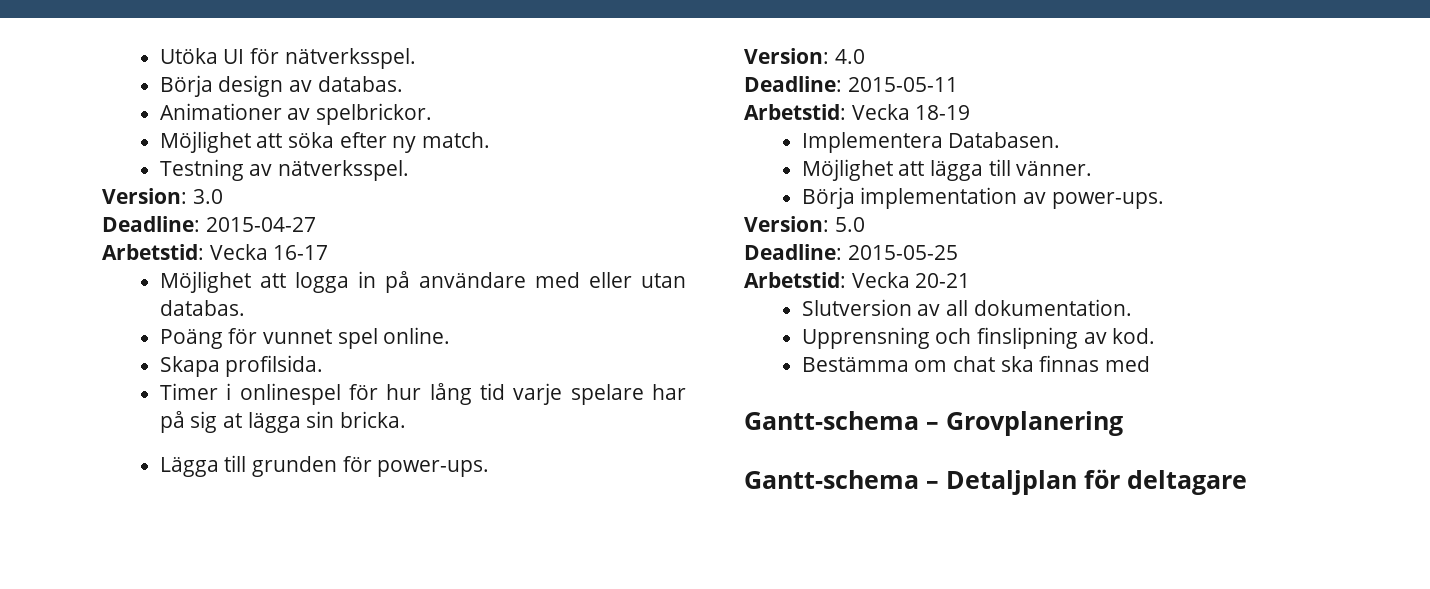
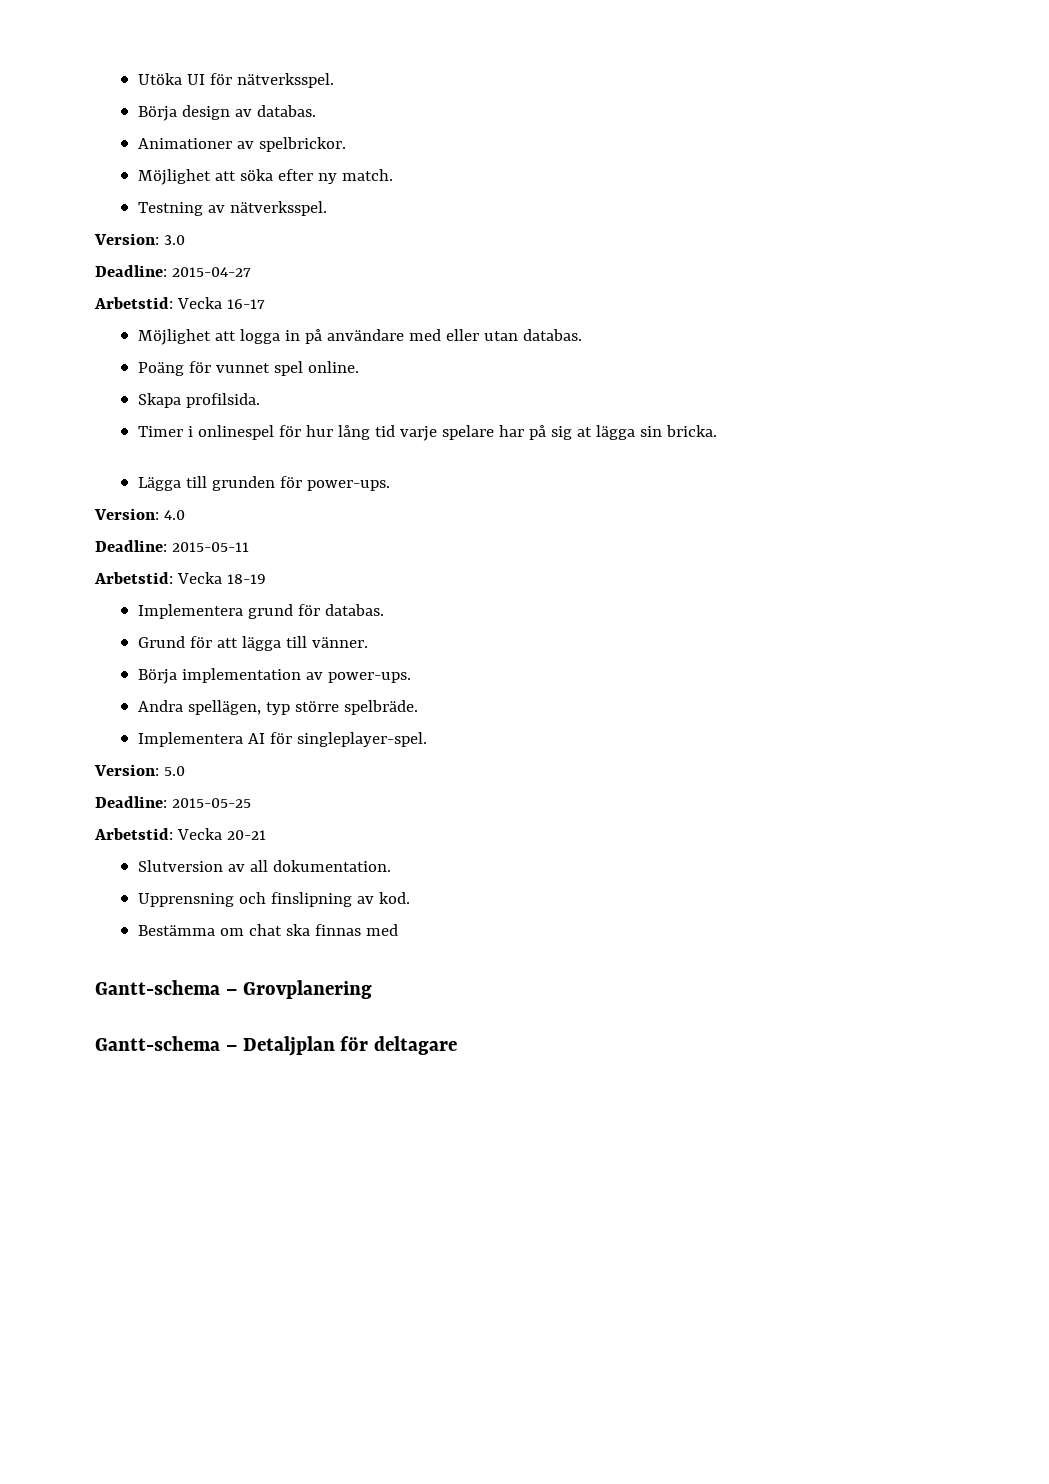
[948,132,1061,148] [801,159,893,181] Databasen. // Möjlighet -> [247,604,384,619] [137,636,212,648] grund för databas. // Grund för
(1164, 200) none -> [137,700,418,715] [137,732,427,747] // Andra spellägen, typ större spelbräde. // Implementera AI för singleplayer-spel.

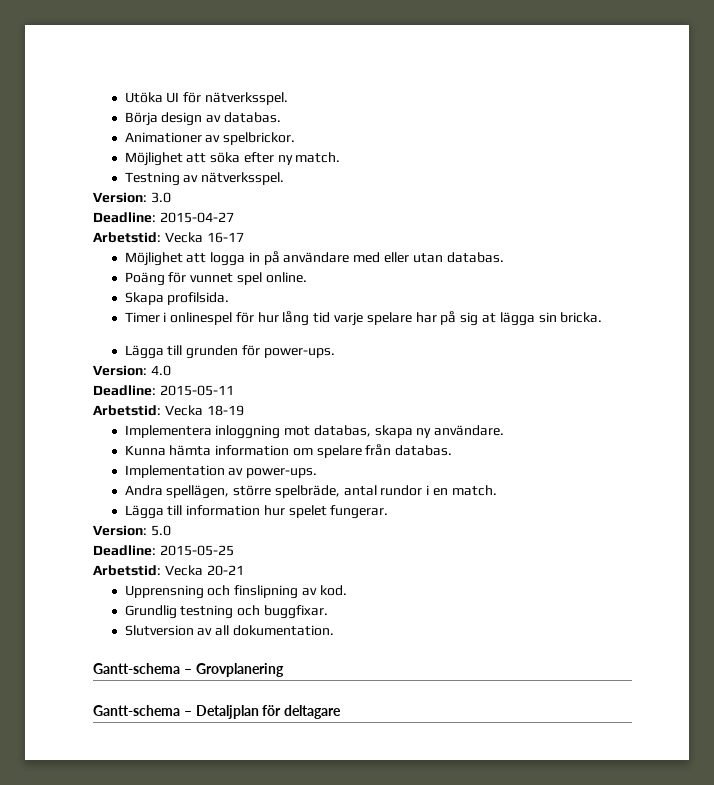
[247,604,384,619] [137,636,368,651] [137,668,411,684] [137,700,418,715] [137,732,427,747] grund för databas. // Grund för att lägga till vänner. // Börja implementation av power-ups. // Andra spellägen, typ större spelbräde. // Implementera AI för singleplayer-spel. -> [215,425,505,439] [124,444,453,458] [124,465,318,478] [124,485,497,499] [124,505,389,519] inloggning mot databas, skapa ny användare. // Kunna hämta information om spelare från databas. // Implementation av power-ups. // Andra spellägen, större spelbräde, antal rundor i en match. // Lägga till information hur spelet fungerar.
[137,860,391,872] // Slutversion av all dokumentation. -> (244, 570) none
[137,924,398,936] Bestämma om chat ska finnas med -> [124,605,328,619] [124,625,334,636] Grundlig testning och buggfixar. // Slutversion av all dokumentation.

